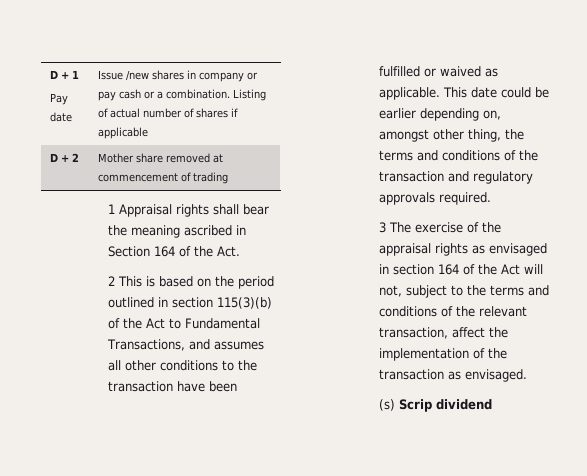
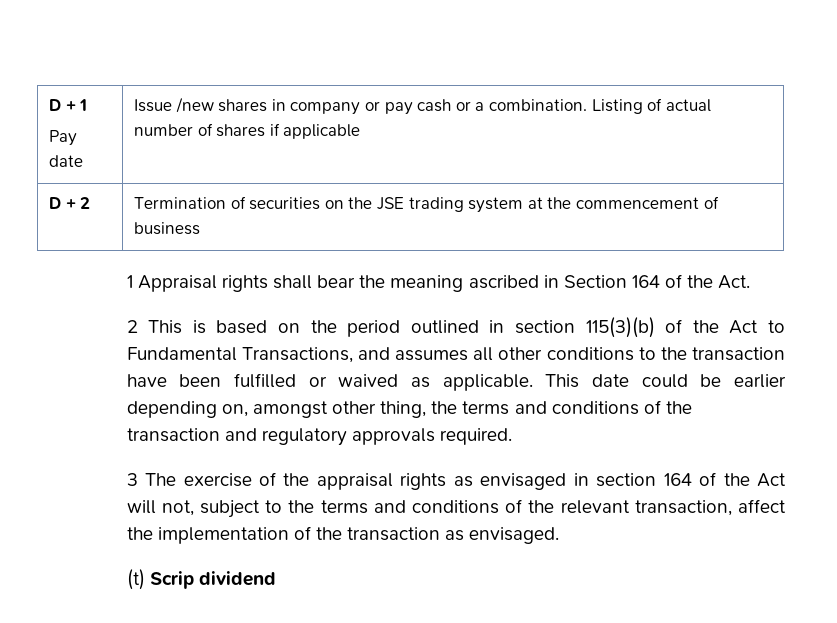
[97,153,223,163] Mother share removed at -> [134,196,572,213] Termination of securities on the JSE trading system at the
[192,172,228,184] trading -> [134,222,201,235] business
[379,399,396,411] (s) -> [126,569,145,590] (t)

